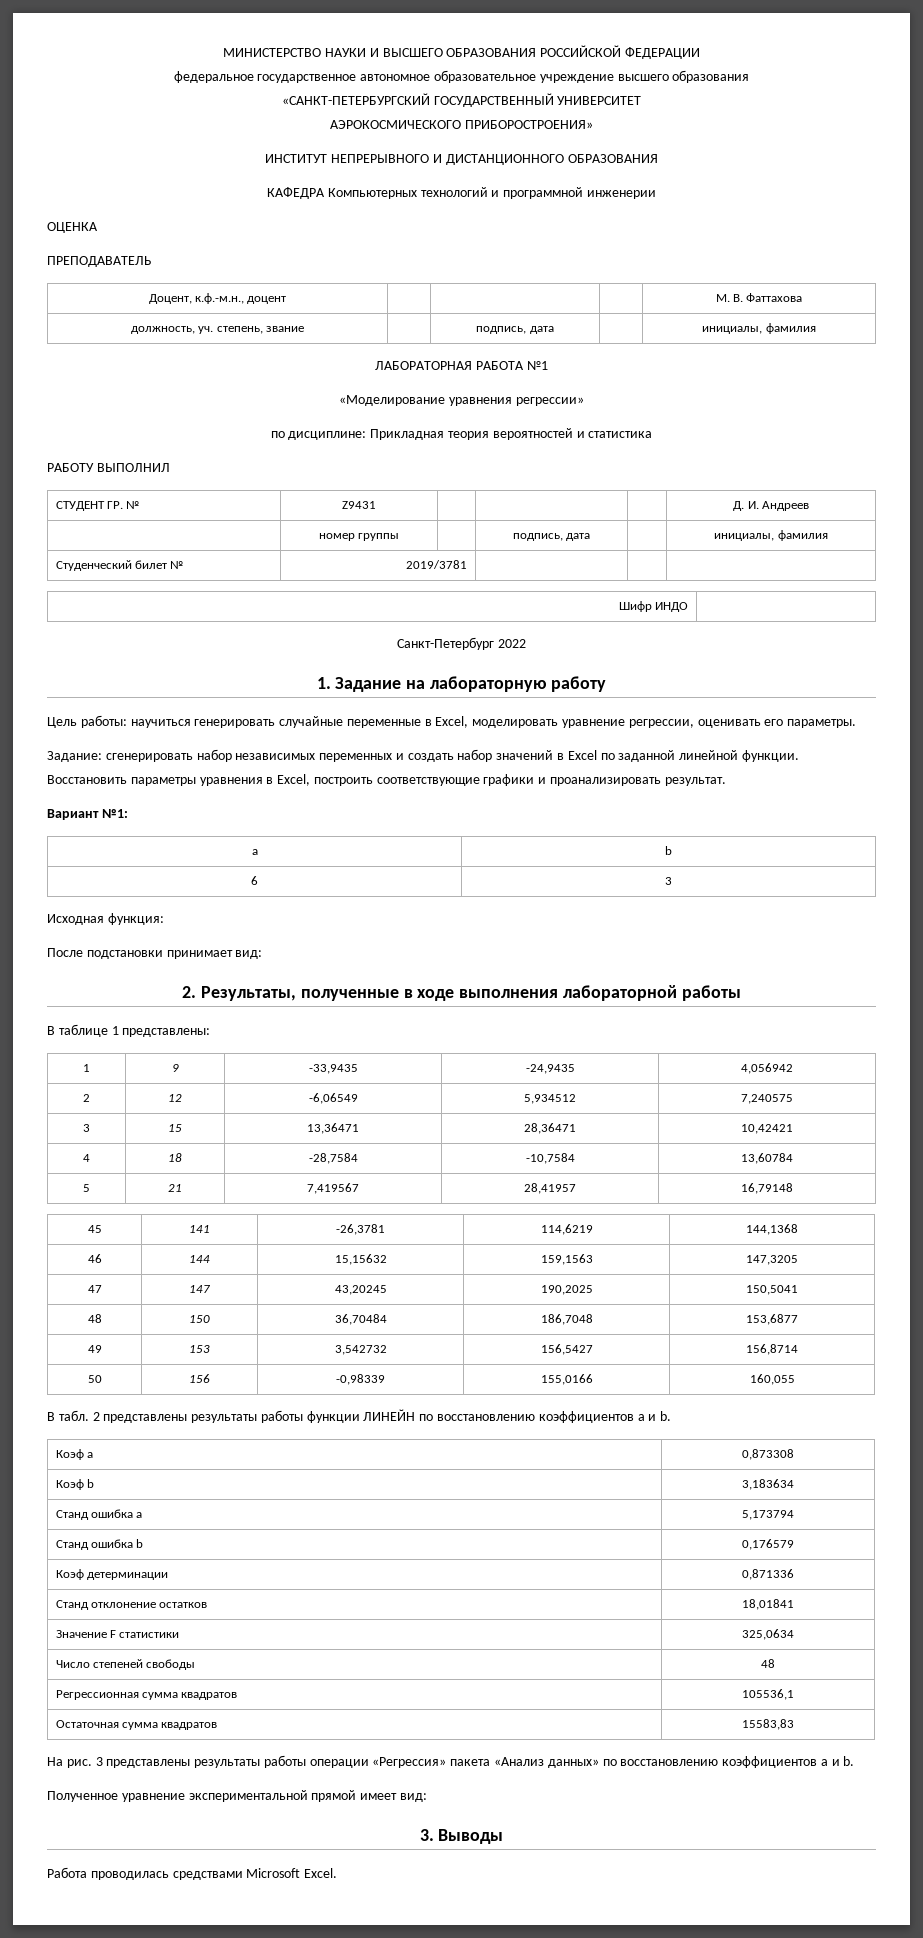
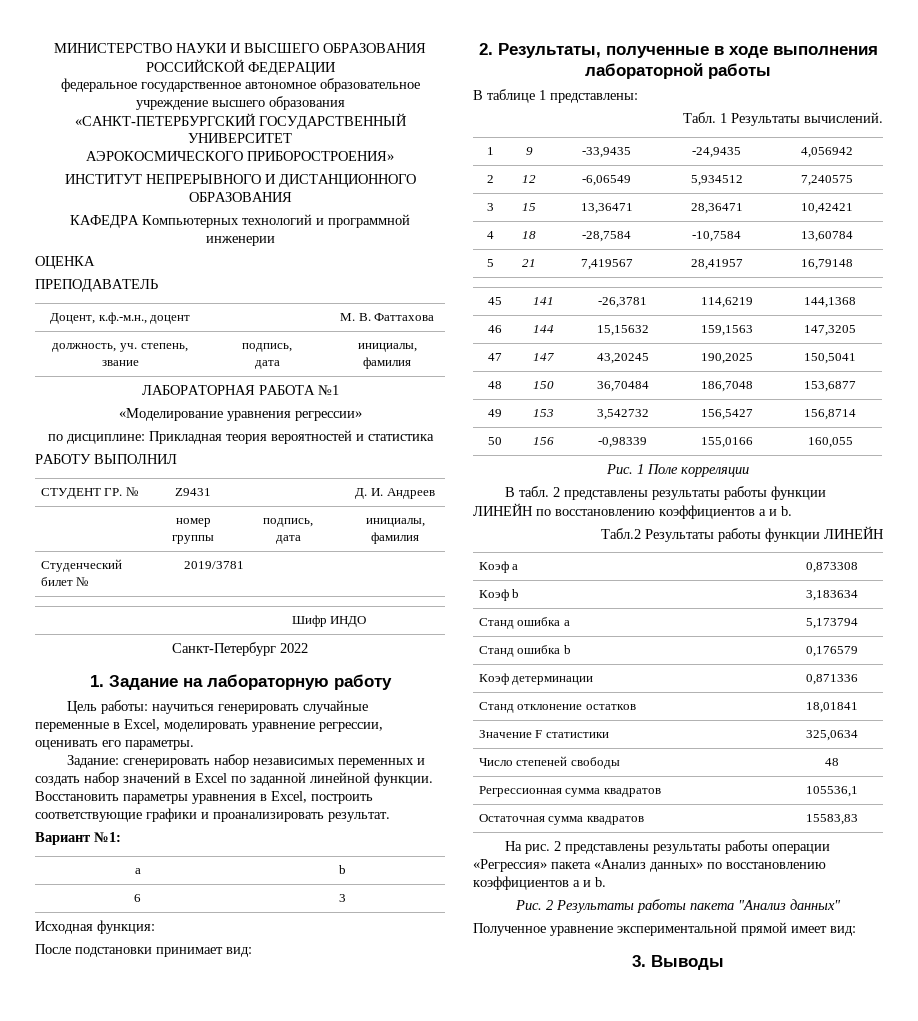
(211, 1032) none -> [683,112,883,126] // Табл. 1 Результаты вычислений.
(795, 1379) none -> [606,464,749,477] // Рис. 1 Поле корреляции
(672, 1416) none -> [601,526,884,542] // Табл.2 Результаты работы функции ЛИНЕЙН
[95,1757,103,1766] 3 -> [554,841,562,851] 2
(855, 1761) none -> [515,899,841,913] // Рис. 2 Результаты работы пакета "Анализ данных"
[47,1867,338,1880] // Работа проводилась средствами Microsoft Excel. -> (724, 962) none

